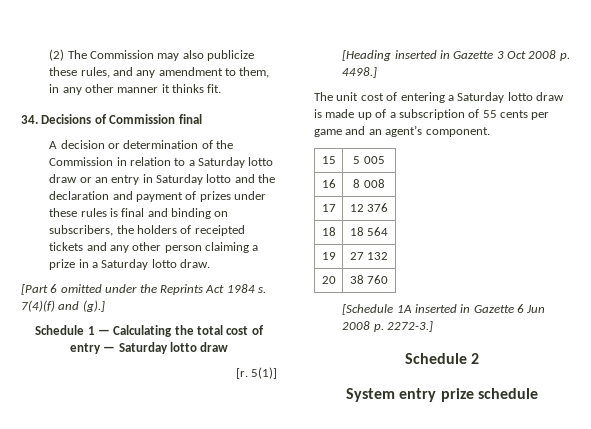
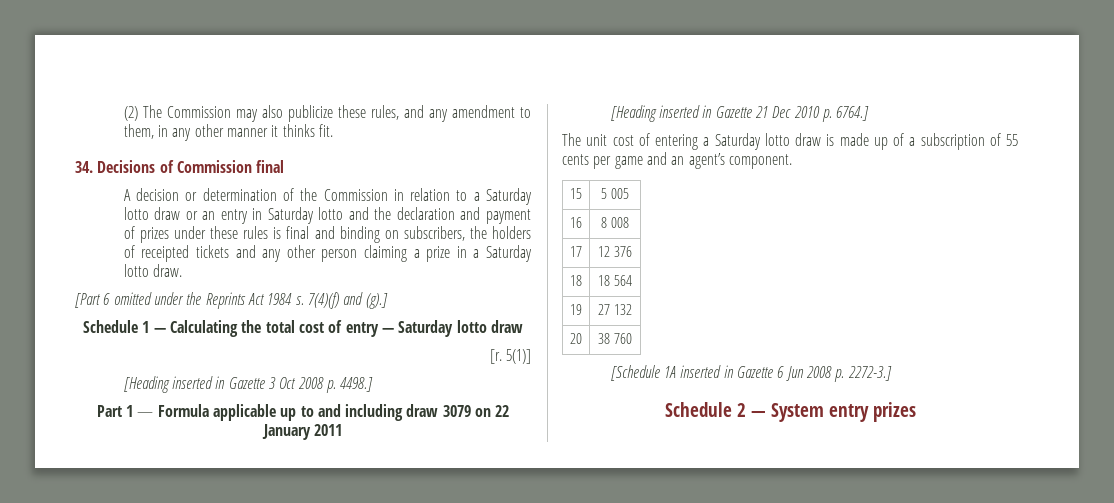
(378, 72) none -> [96,404,510,421] [261,424,343,440] [610,105,870,122] // Part 1 — Formula applicable up to and including draw 3079 on 22 January 2011 // [Heading inserted in Gazette 21 Dec 2010 p. 6764.]
(480, 358) // -> [750,411,766,417] —
[440,388,538,402] prize schedule -> [872,402,916,422] prizes

